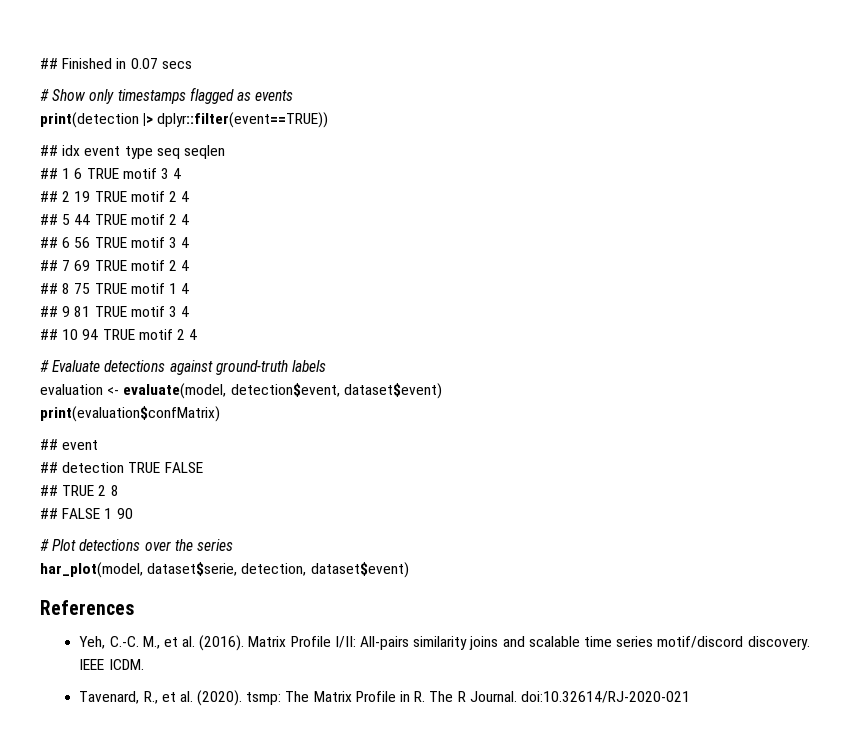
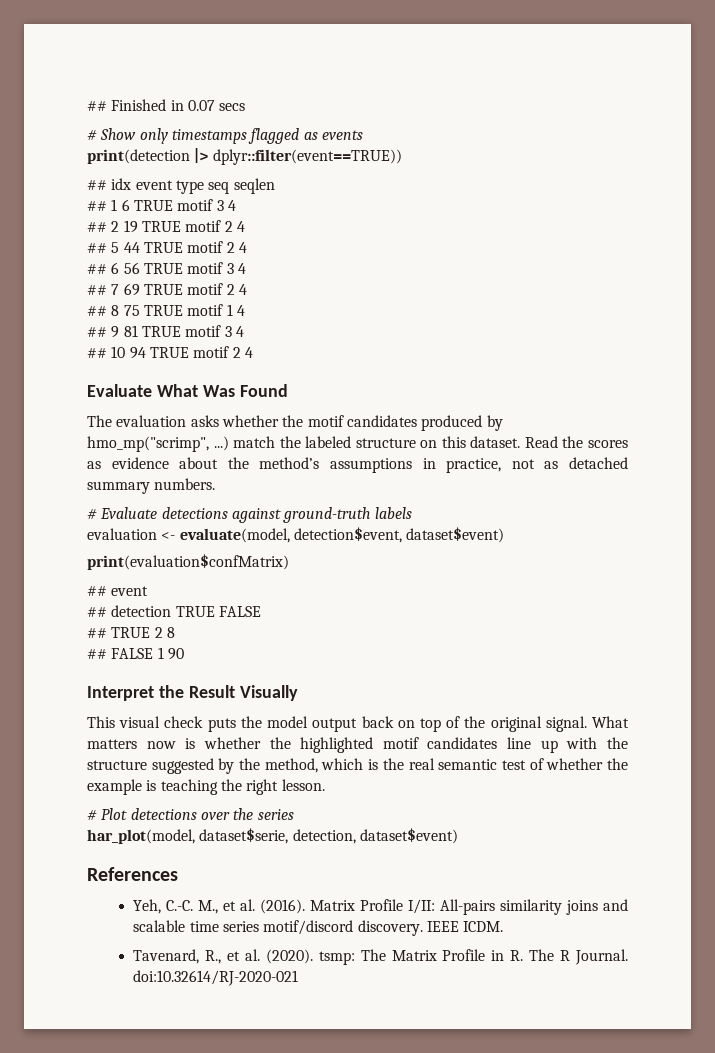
(198, 334) none -> [87,384,288,397] [87,415,503,431] [87,436,629,452] [87,457,629,473] [87,478,216,494] // Evaluate What Was Found // The evaluation asks whether the motif candidates produced by hmo_mp("scrimp", ...) match the labeled structure on this dataset. Read the scores as evidence about the method’s assumptions in practice, not as detached summary numbers.
(133, 513) none -> [87,685,298,701] [87,716,630,732] [87,737,628,753] [87,758,628,774] [87,779,325,795] // Interpret the Result Visually // This visual check puts the model output back on top of the original signal. What matters now is whether the highlighted motif candidates line up with the structure suggested by the method, which is the real semantic test of whether the example is teaching the right lesson.

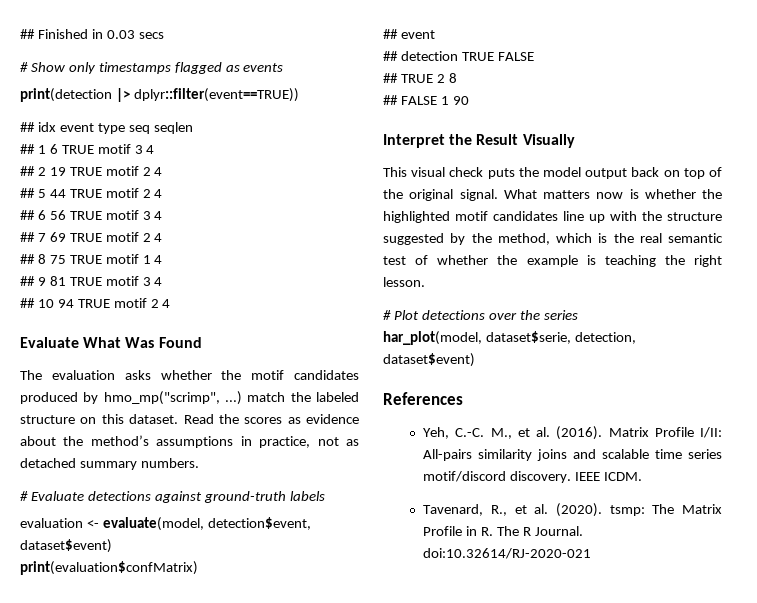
[187,100,215,111] 0.07 -> [106,30,135,39] 0.03

